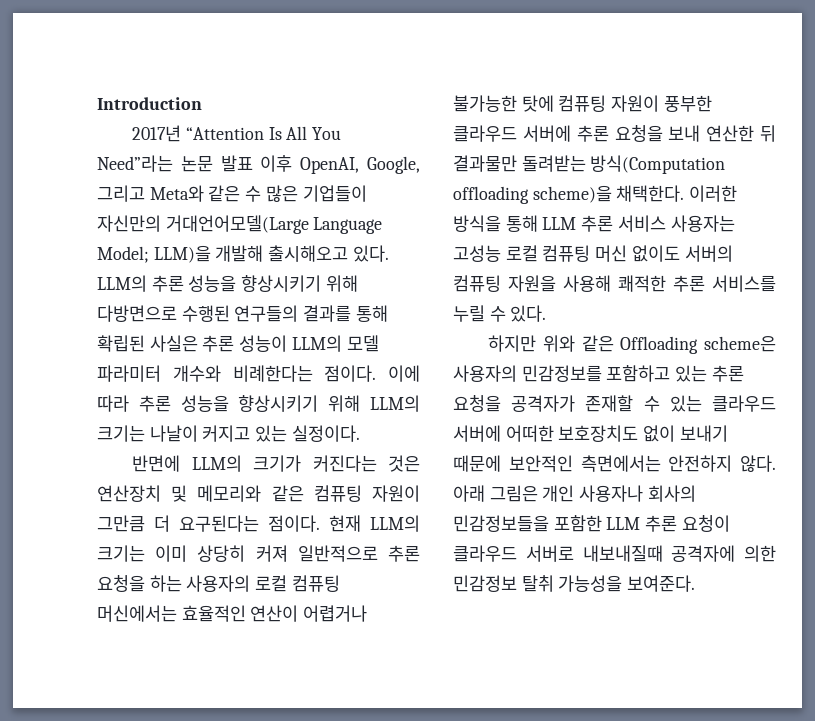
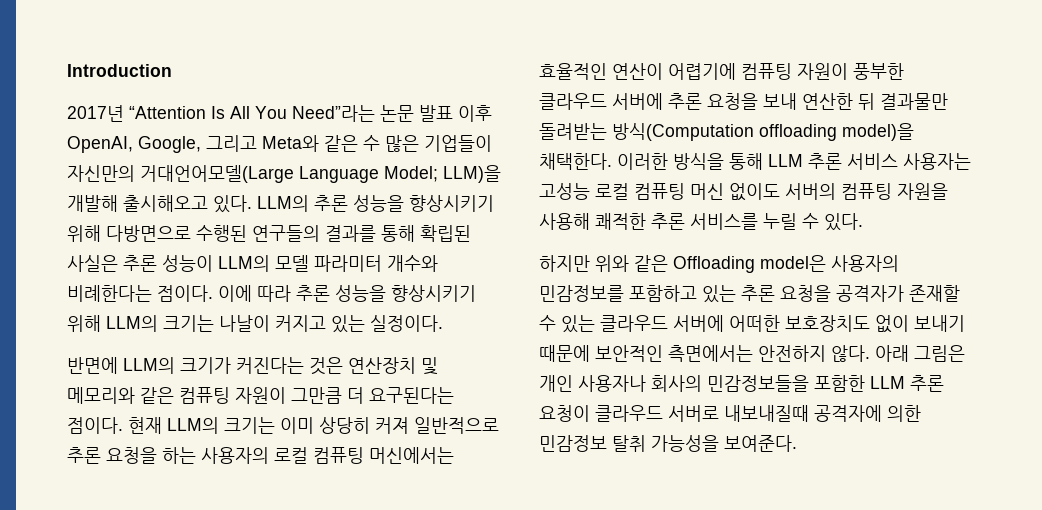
[303,605,368,622] [453,95,554,112] 어렵거나 불가능한 탓에 -> [668,63,736,80] 어렵기에
[532,185,612,203] scheme)을 -> [842,123,914,141] model)을
[704,336,776,352] scheme은 -> [760,255,826,272] model은

